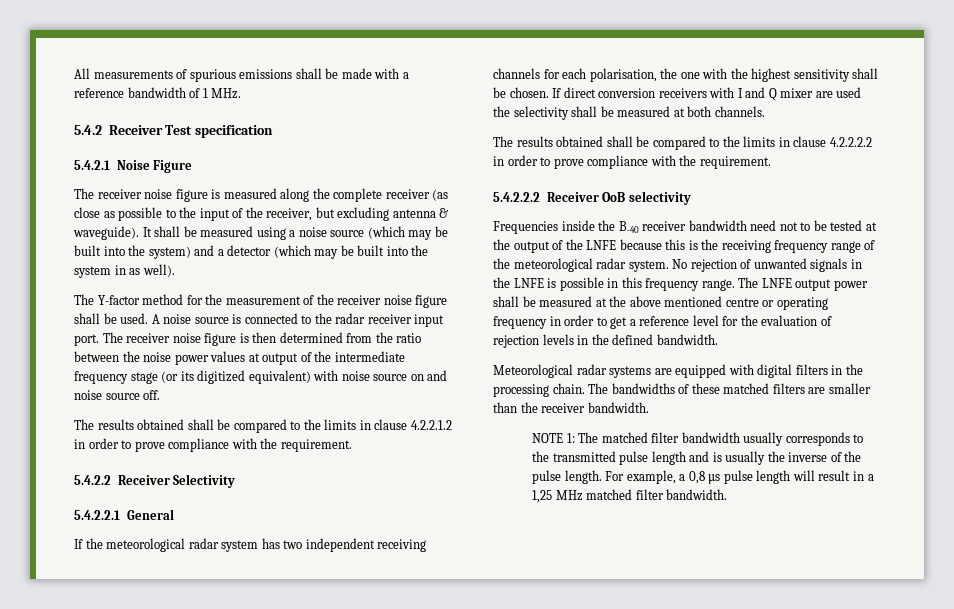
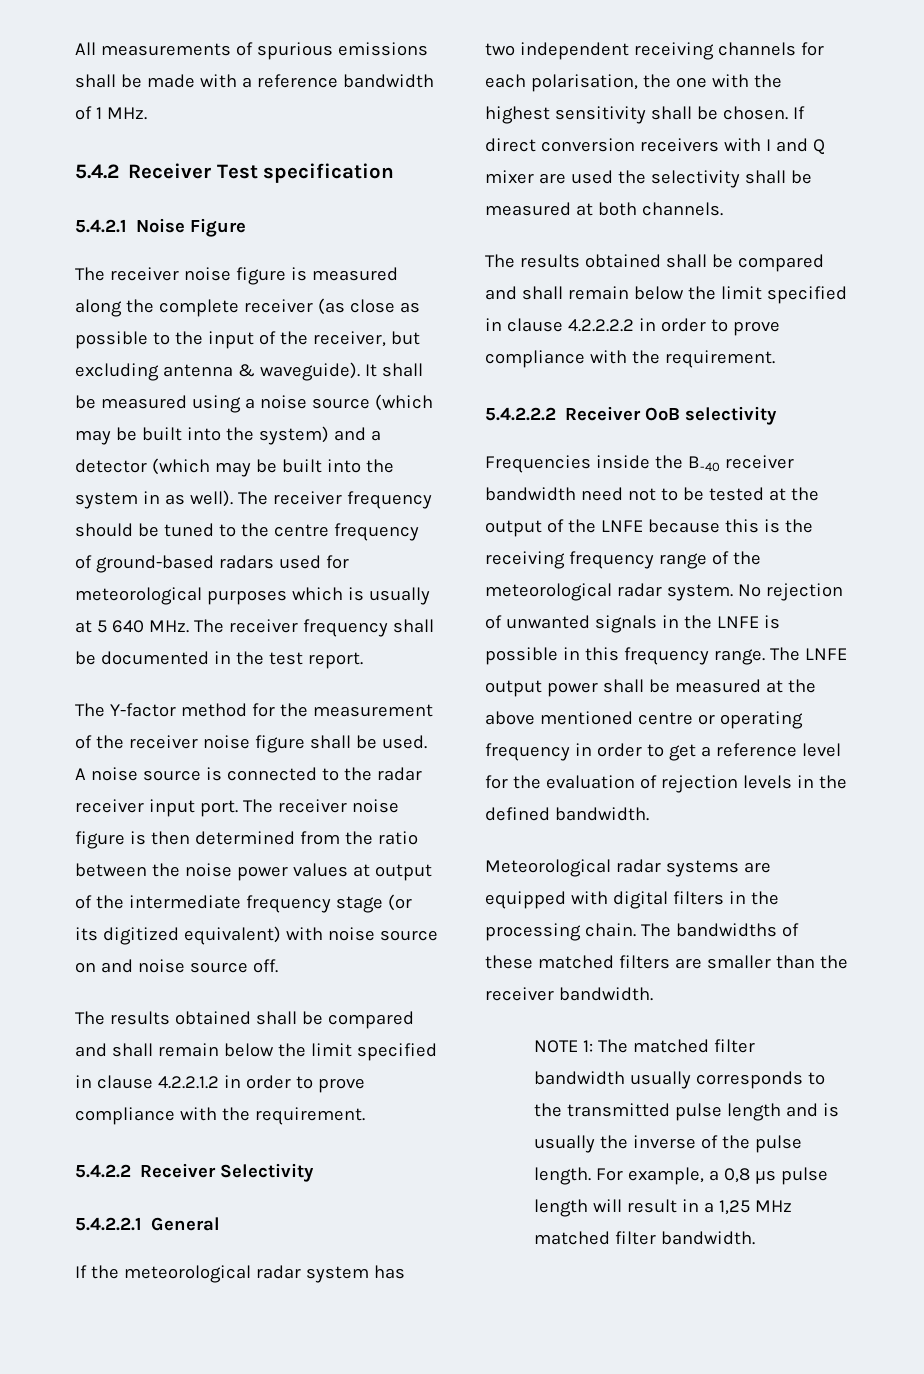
(175, 270) none -> [237,491,432,509] [75,523,419,541] [75,555,349,573] [75,587,430,605] [75,619,434,637] [75,651,363,669] The receiver frequency should be tuned to the centre frequency of ground-based radars used for meteorological purposes which is usually at 5 640 MHz. The receiver frequency shall be documented in the test report.
[290,419,357,430] to the limits -> [75,1043,437,1061] and shall remain below the limit specified
[709,136,776,147] to the limits -> [485,286,847,304] and shall remain below the limit specified

